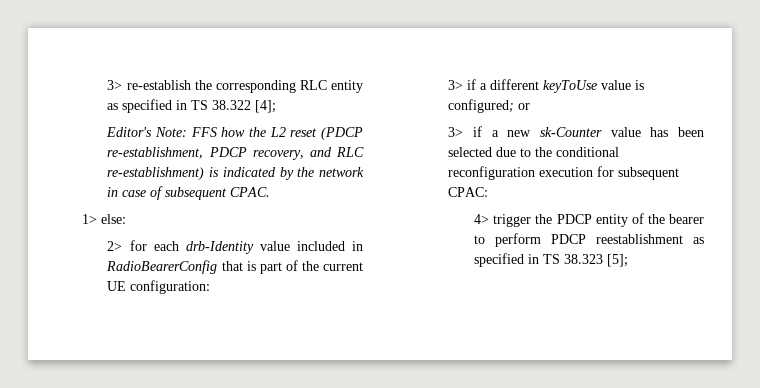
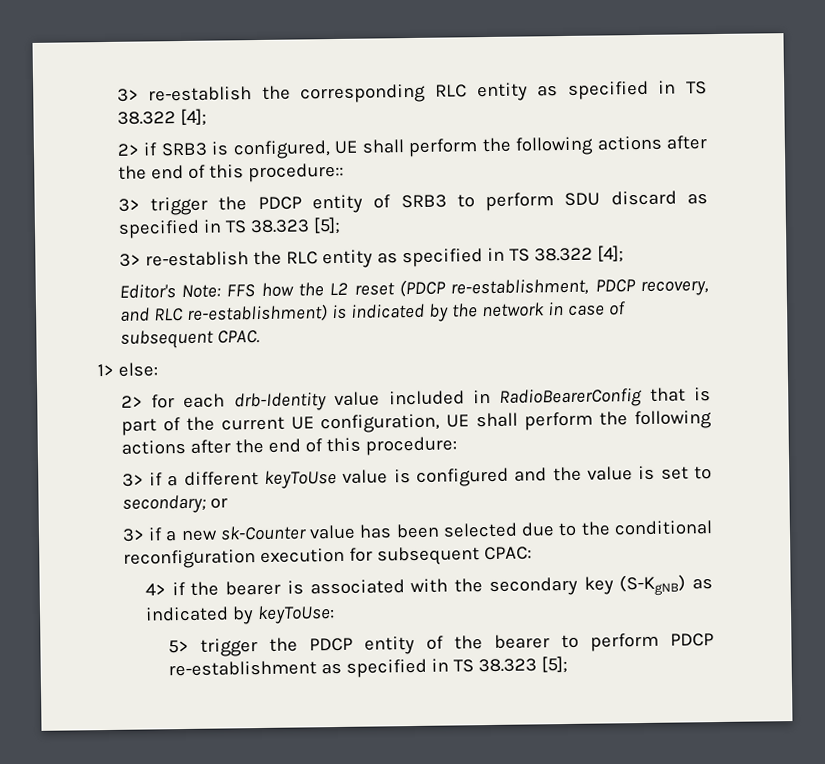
(277, 106) none -> [116,135,707,160] [117,162,344,183] [117,190,708,216] [117,216,341,239] [118,245,624,269] // 2> if SRB3 is configured, UE shall perform the following actions after the end of this procedure:: // 3> trigger the PDCP entity of SRB3 to perform SDU discard as specified in TS 38.323 [5]; // 3> re-establish the RLC entity as specified in TS 38.322 [4];
[130,280,211,294] configuration: -> [320,410,712,434] [120,436,457,456] configuration, UE shall perform the following actions after the end of this procedure:
[448,99,515,113] configured; -> [416,465,712,487] [121,494,207,514] configured and the value is set to secondary;
(490, 219) none -> [171,574,713,597] [145,605,336,625] [168,639,190,654] if the bearer is associated with the secondary key (S-KgNB) as indicated by keyToUse: // 5>
[596,234,684,244] reestablishment -> [168,660,318,677] re-establishment

